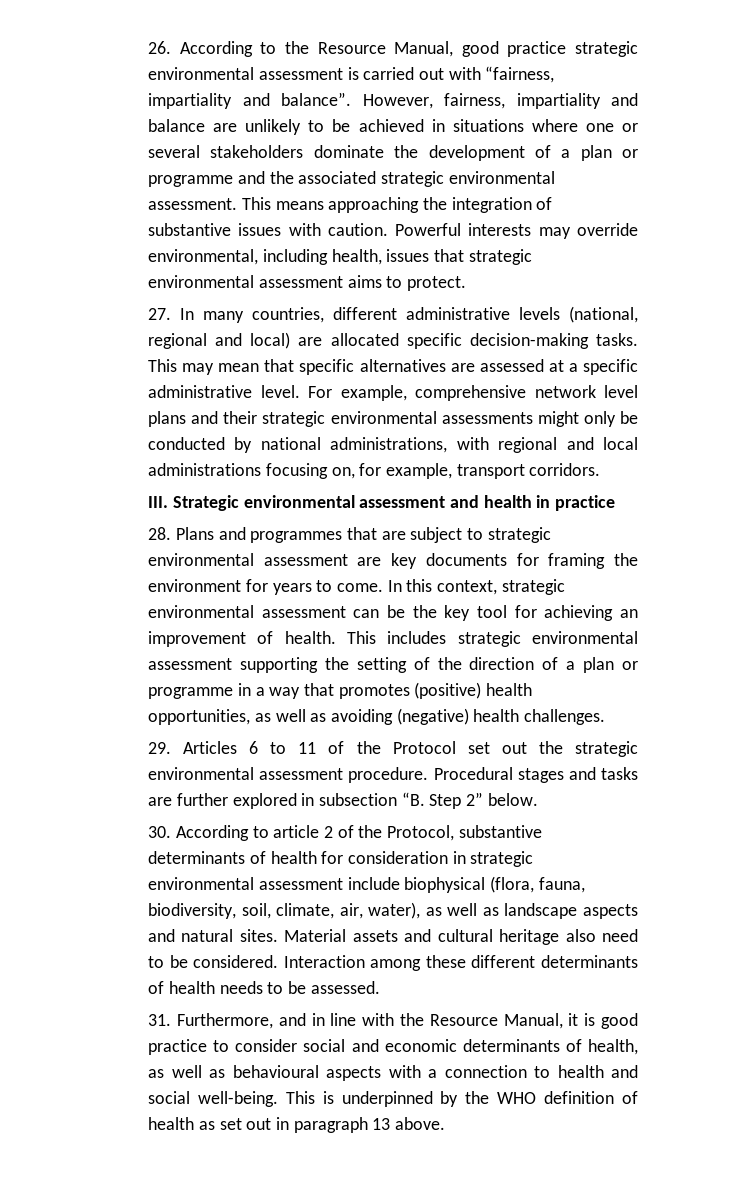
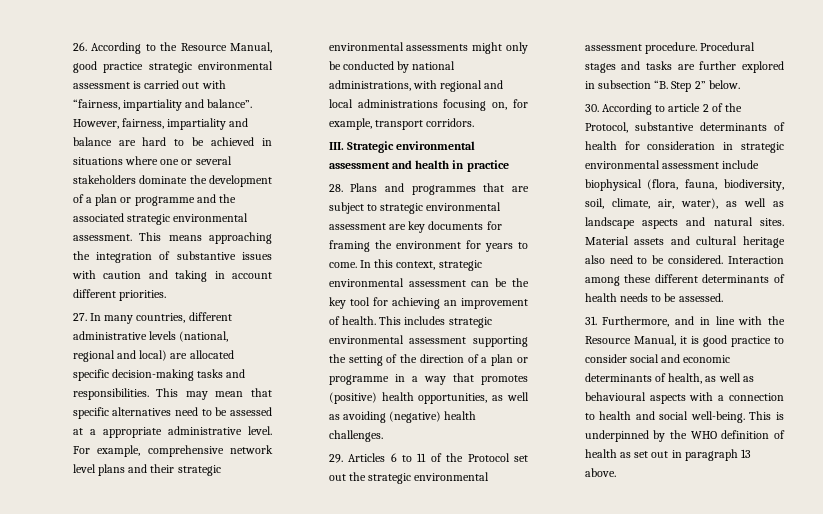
[245,119,302,135] unlikely -> [142,137,167,146] hard
[327,223,638,239] [148,249,532,265] [148,275,466,291] caution. Powerful interests may override environmental, including health, issues that strategic environmental assessment aims to protect. -> [103,270,272,282] [72,289,166,301] caution and taking in account different priorities.
[595,333,638,346] tasks. -> [197,369,246,378] [72,388,149,400] tasks and responsibilities.
[450,363,475,372] are -> [175,407,228,416] need to be
[583,359,638,375] specific -> [102,427,162,438] appropriate

